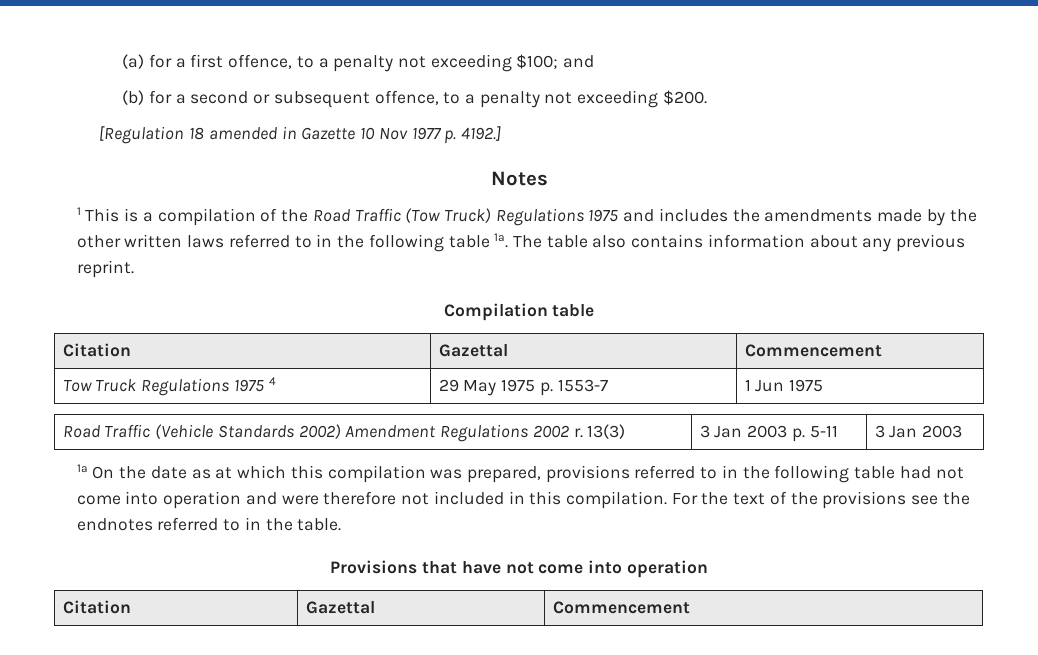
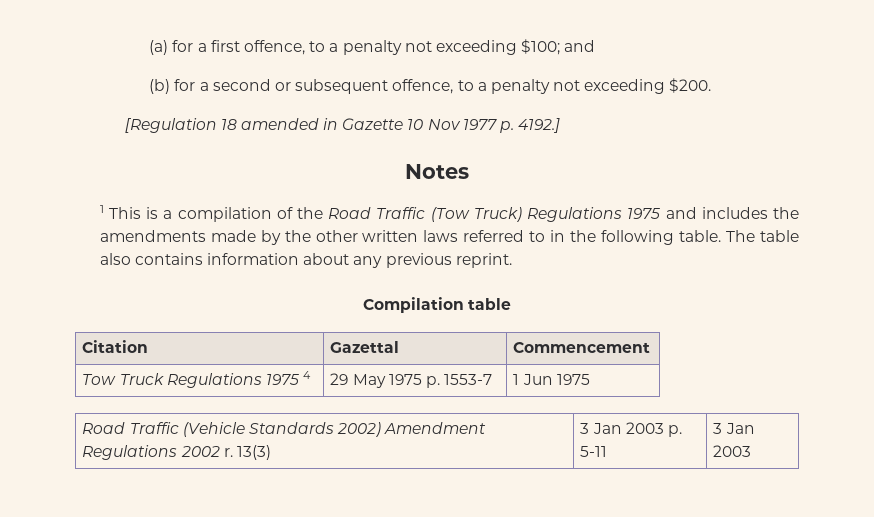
[448,233,509,248] table 1a. -> [679,230,722,242] table.
[76,464,964,483] [76,491,970,509] [76,517,342,531] [330,560,708,578] [62,600,131,614] [305,601,375,614] [552,601,690,614] // 1a On the date as at which this compilation was prepared, provisions referred to in the following table had not come into operation and were therefore not included in this compilation. For the text of the provisions see the endnotes referred to in the table. // Provisions that have not come into operation // Citation | Gazettal | Commencement -> (752, 451) none

